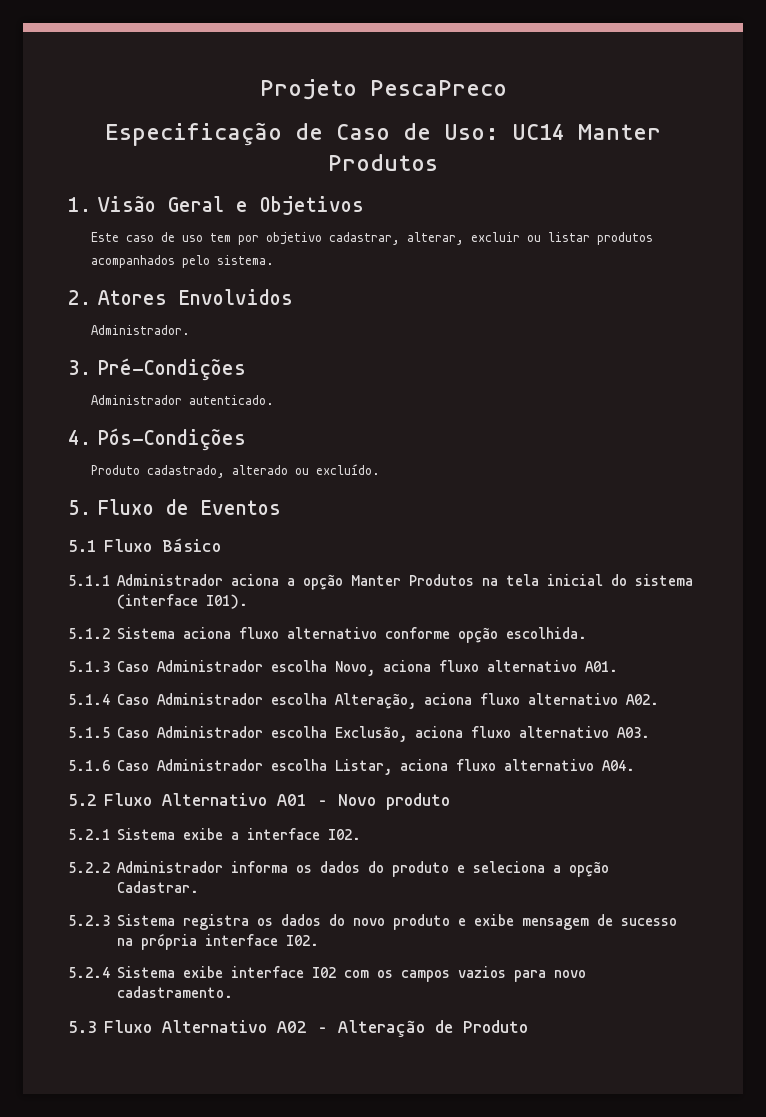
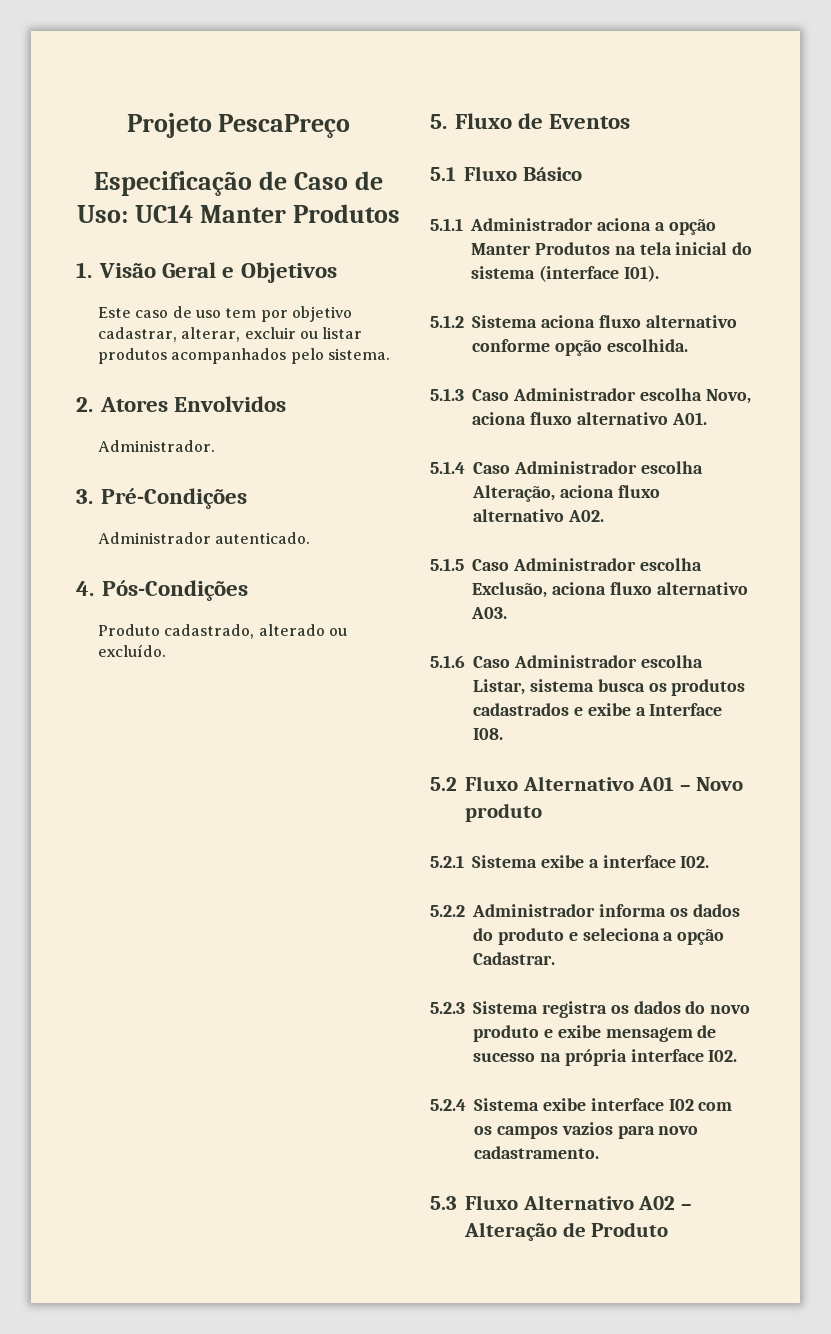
[369,80,507,96] PescaPreco -> [218,114,351,138] PescaPreço
[399,759,635,771] aciona fluxo alternativo A04. -> [529,679,746,696] [473,703,723,716] [473,728,503,740] sistema busca os produtos cadastrados e exibe a Interface I08.

